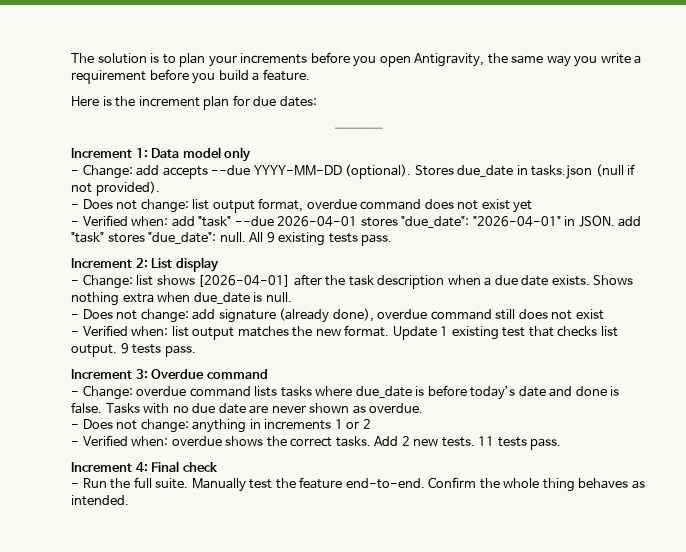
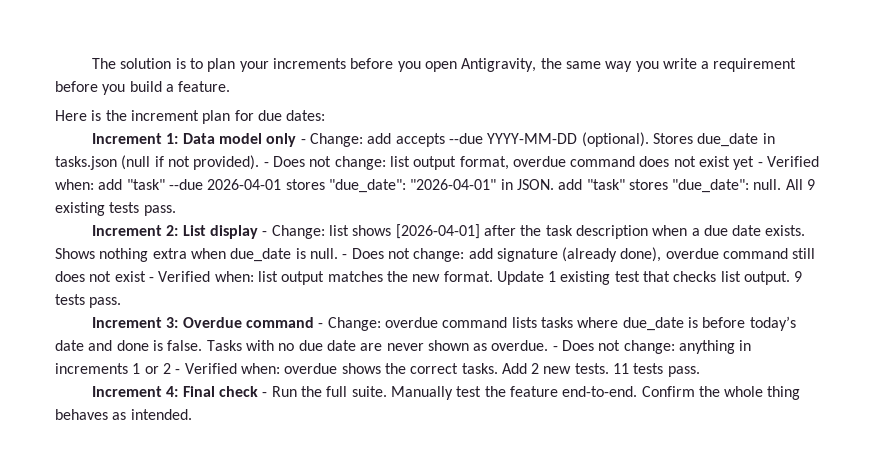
[334,127,383,132] // ──── -> (326, 115) none
(252, 154) // -> (297, 140) none
(160, 188) // -> (260, 162) none
(533, 206) // -> (755, 163) none
(219, 264) // -> (259, 232) none
(292, 297) // -> (338, 253) none
(604, 314) // -> (146, 276) none
(268, 374) // -> (315, 322) none
(424, 408) // -> (549, 345) none
(371, 424) // -> (171, 368) none
(218, 467) // -> (259, 391) none

